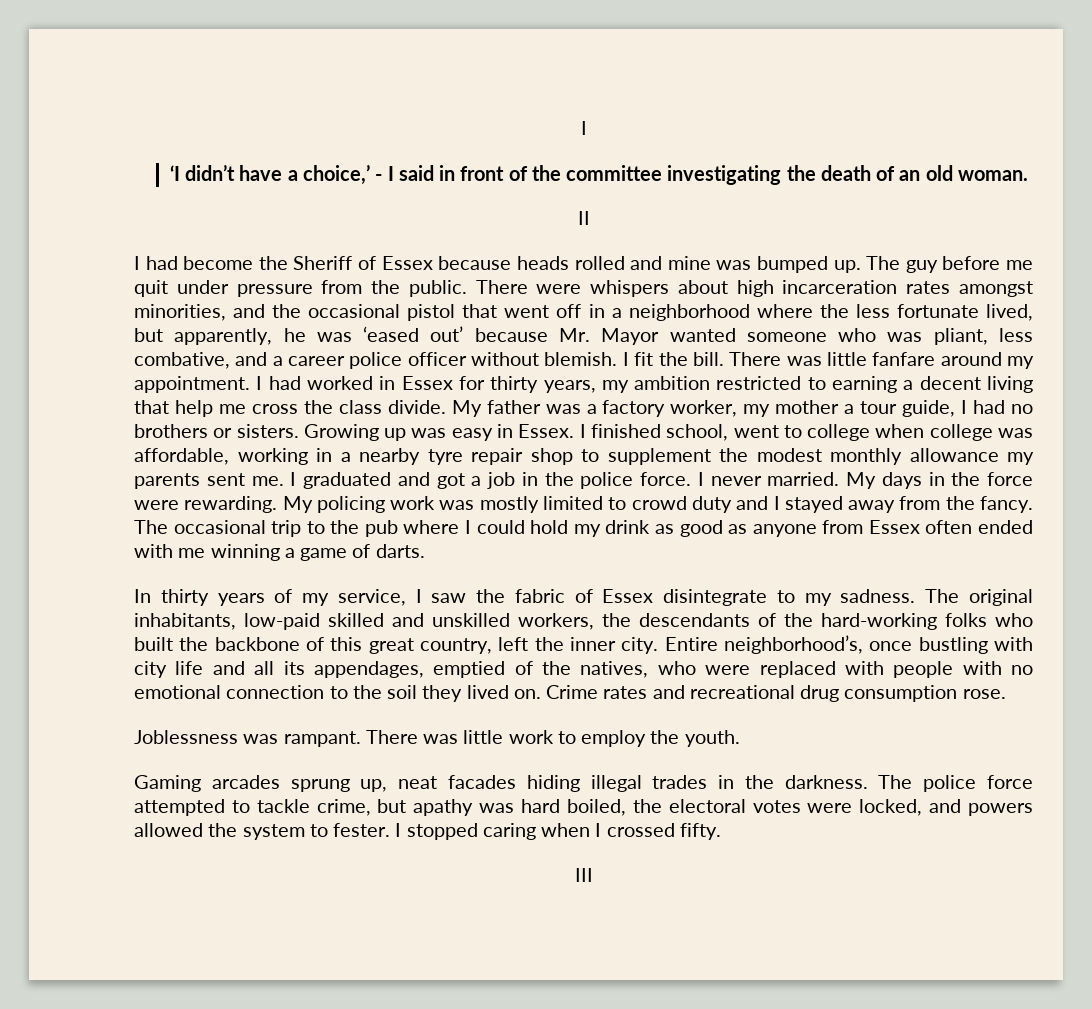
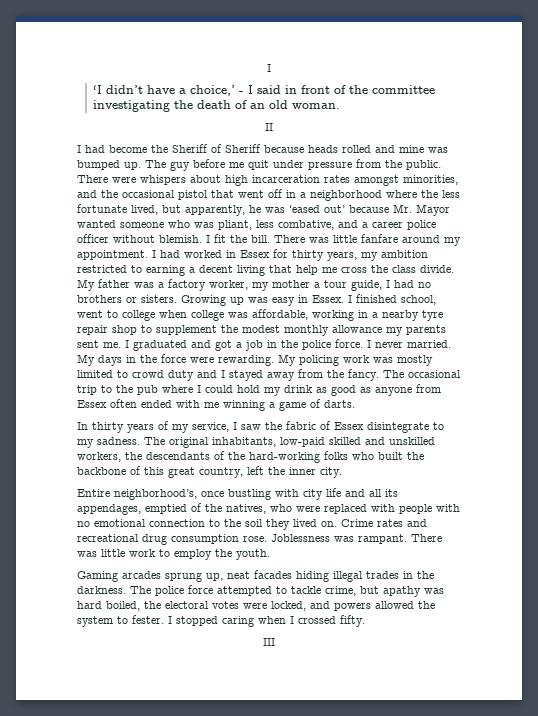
[381,256,433,270] Essex -> [225,144,261,153] Sheriff
(659, 645) none -> (342, 472) //
(1006, 694) // -> (267, 539) none

